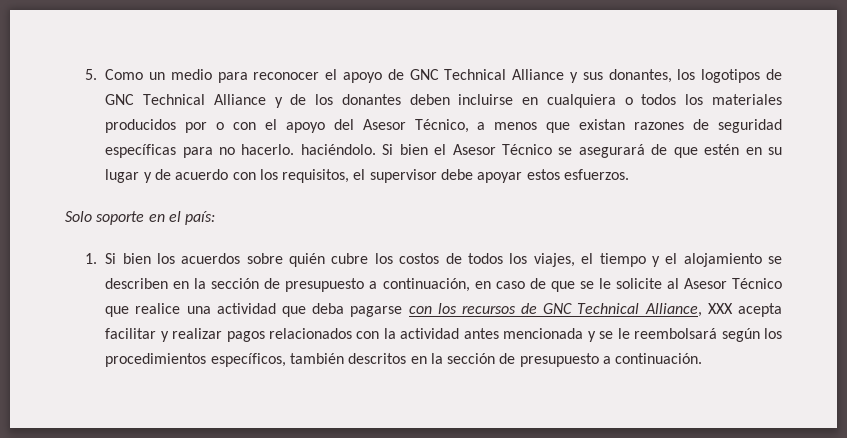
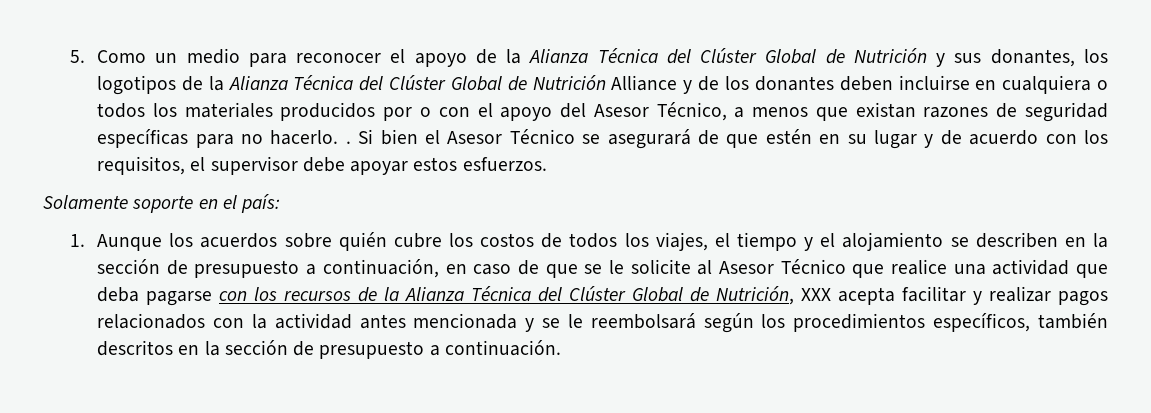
[409,69,565,80] GNC Technical Alliance -> [506,48,927,64] la Alianza Técnica del Clúster Global de Nutrición
[105,94,205,105] GNC Technical -> [208,75,606,91] la Alianza Técnica del Clúster Global de Nutrición
[300,144,376,155] haciéndolo. -> [345,141,351,144] .
[65,211,92,222] Solo -> [43,195,128,209] Solamente
[105,253,151,264] Si bien -> [97,234,163,251] Aunque
[543,303,702,317] GNC Technical Alliance, -> [384,286,795,305] la Alianza Técnica del Clúster Global de Nutrición,

